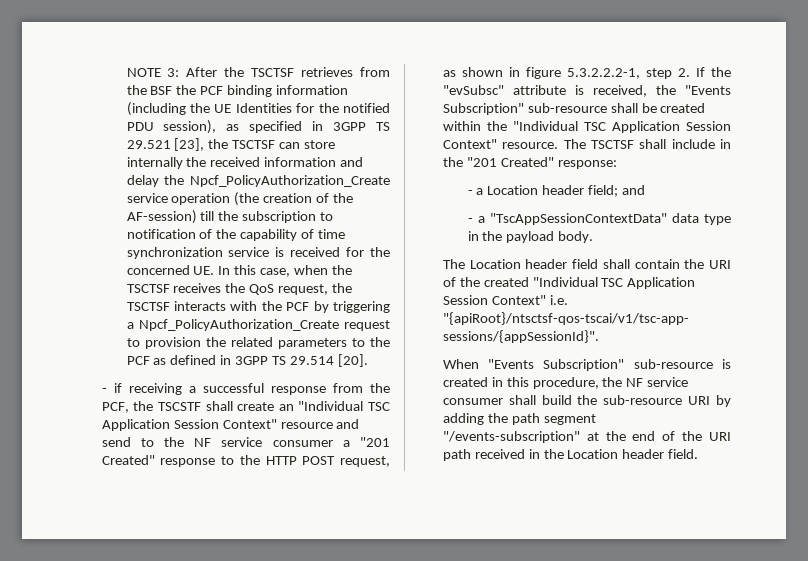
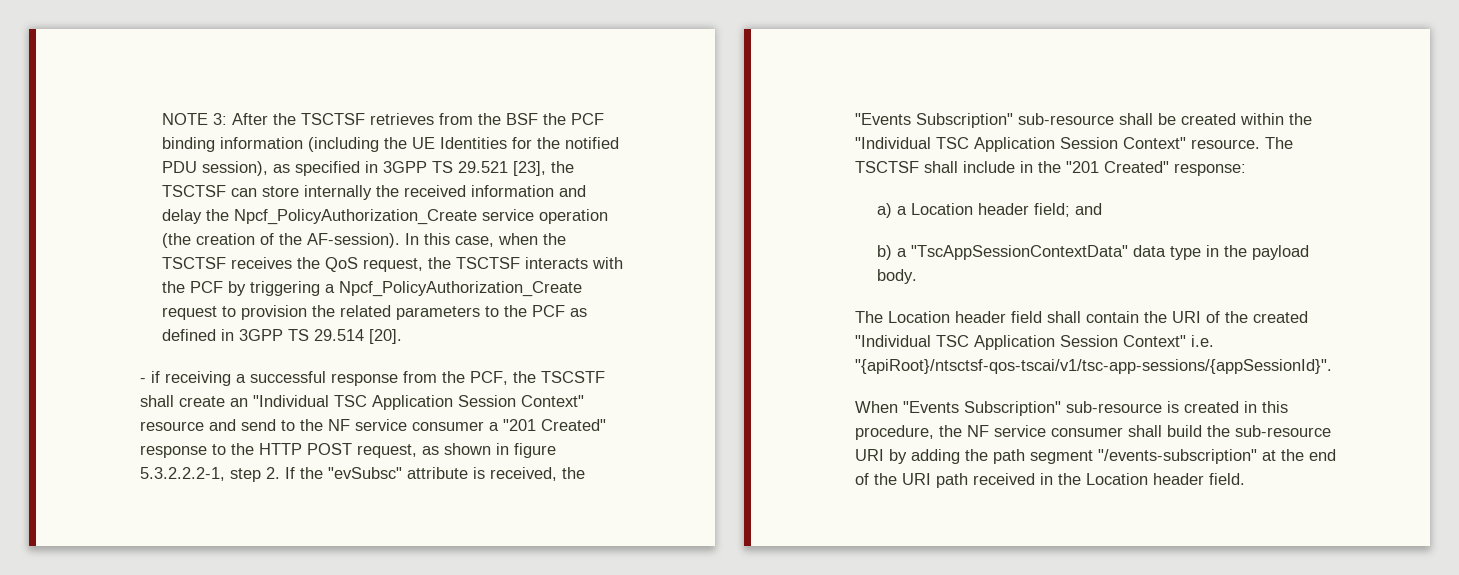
[126,210,334,224] [126,229,346,241] [126,247,391,259] [126,265,215,275] AF-session) till the subscription to notification of the capability of time synchronization service is received for the concerned UE. -> [307,233,401,248] AF-session).
[467,190,473,195] - -> [877,203,893,218] a)
[467,218,473,223] - -> [877,245,893,260] b)

